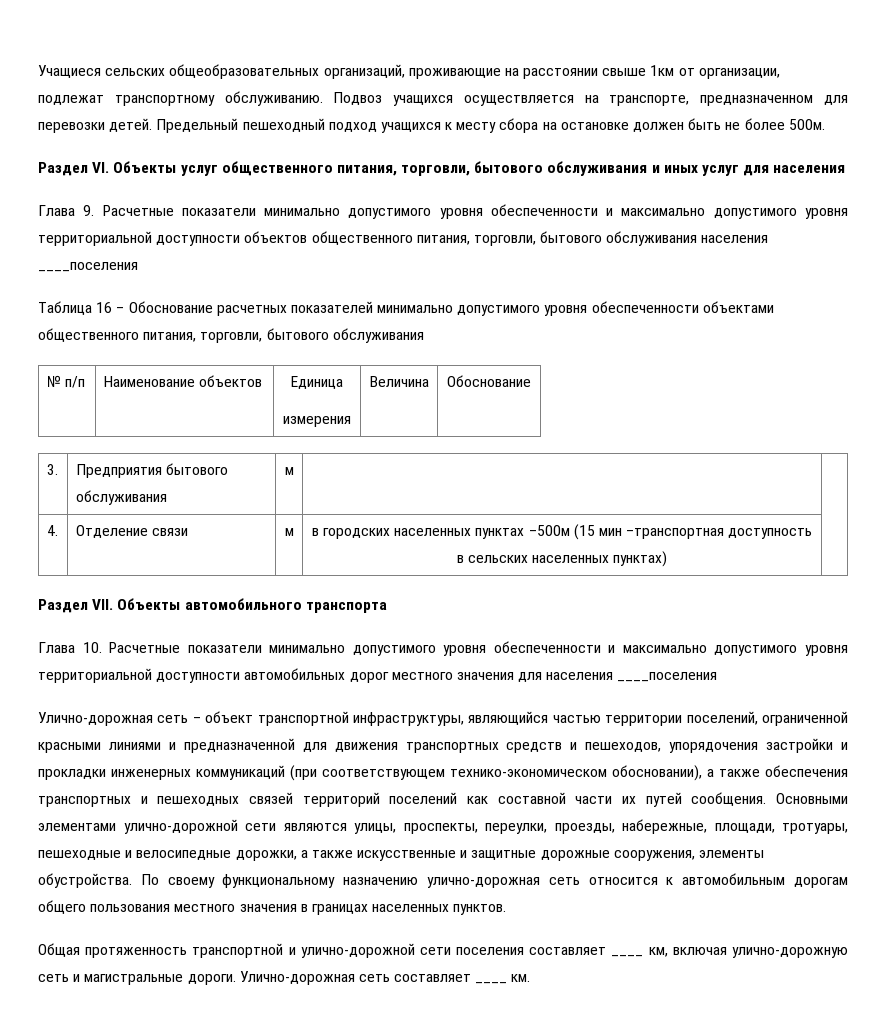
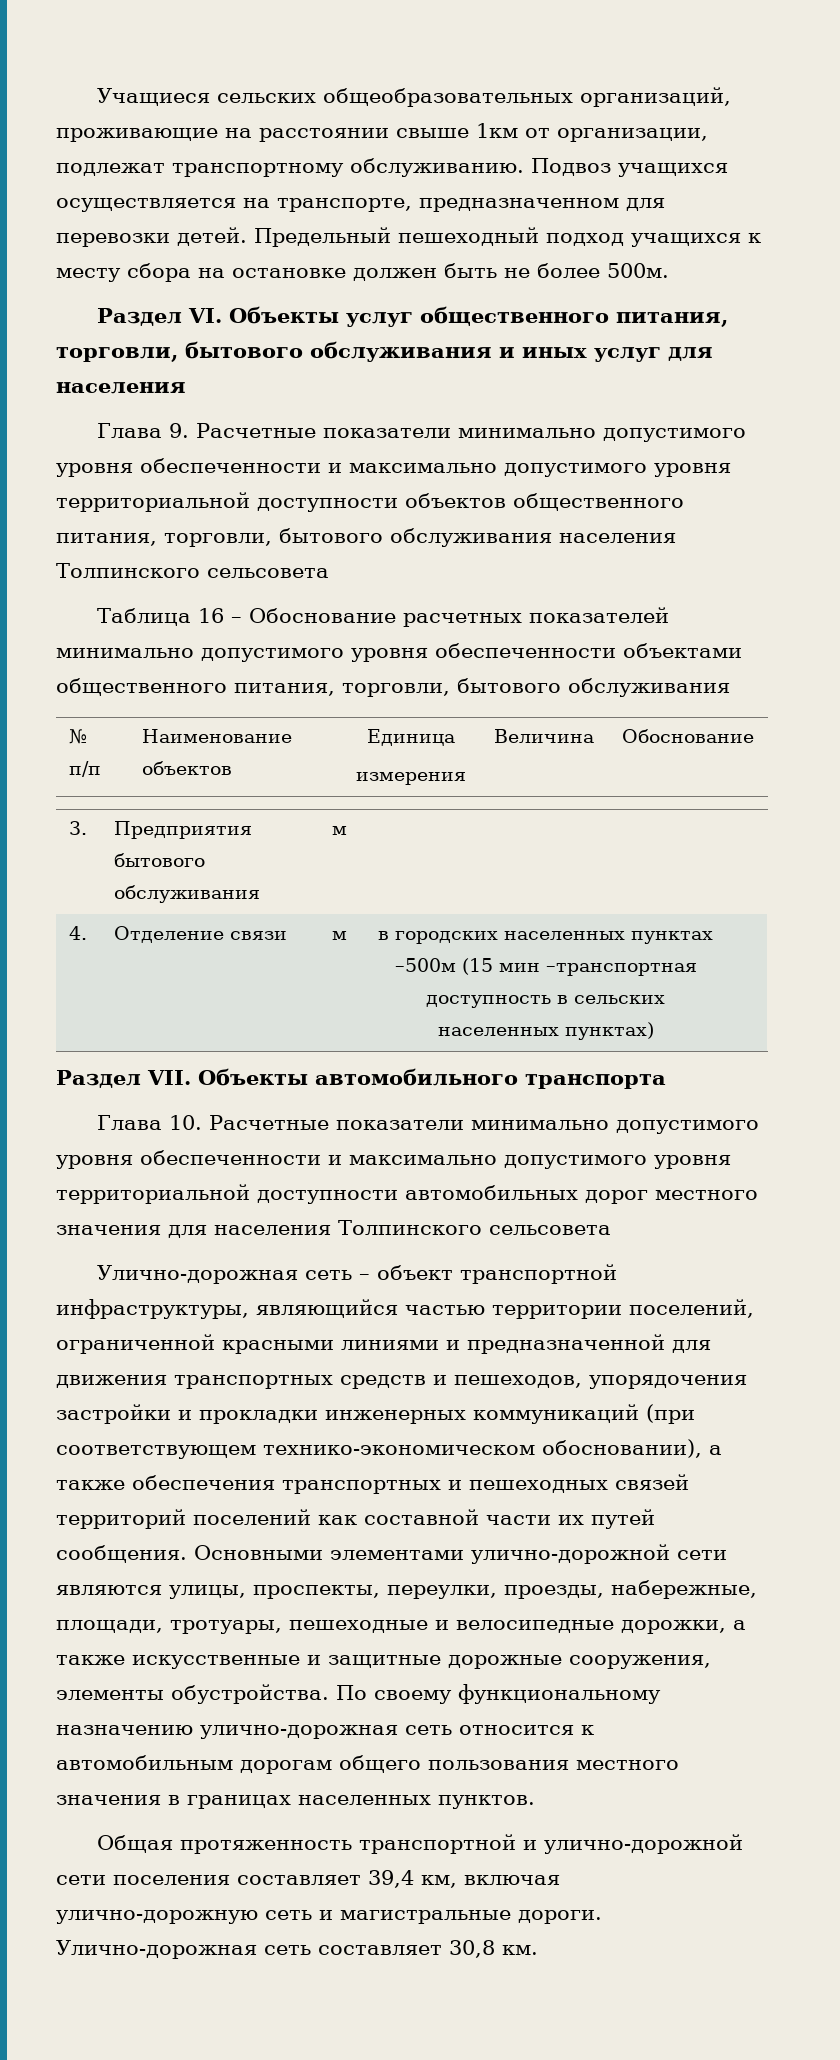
[38,262,138,272] ____поселения -> [56,563,329,578] Толпинского сельсовета
[617,672,718,682] ____поселения -> [338,1220,611,1235] Толпинского сельсовета
[611,955,644,957] ____ -> [368,1870,414,1888] 39,4
[475,982,508,984] ____ -> [449,1940,495,1958] 30,8

